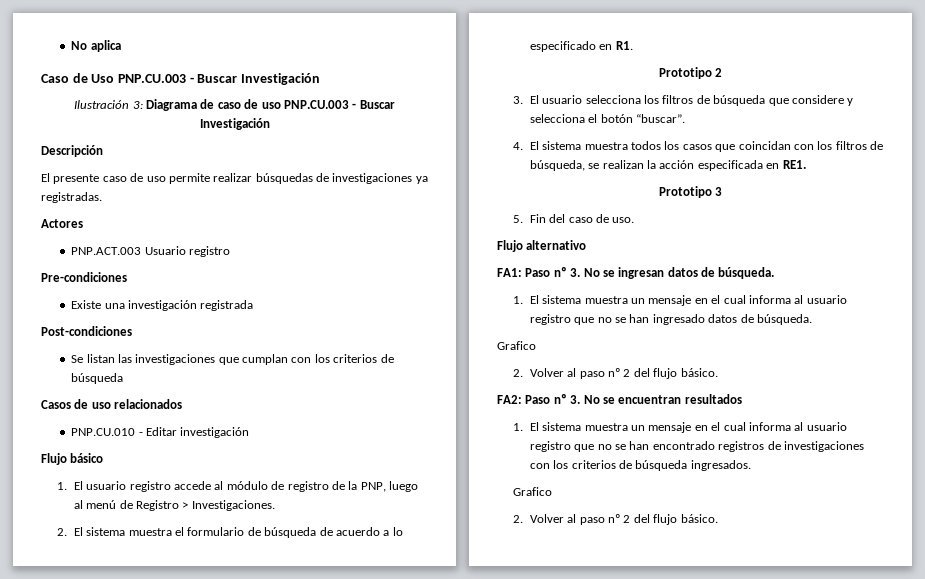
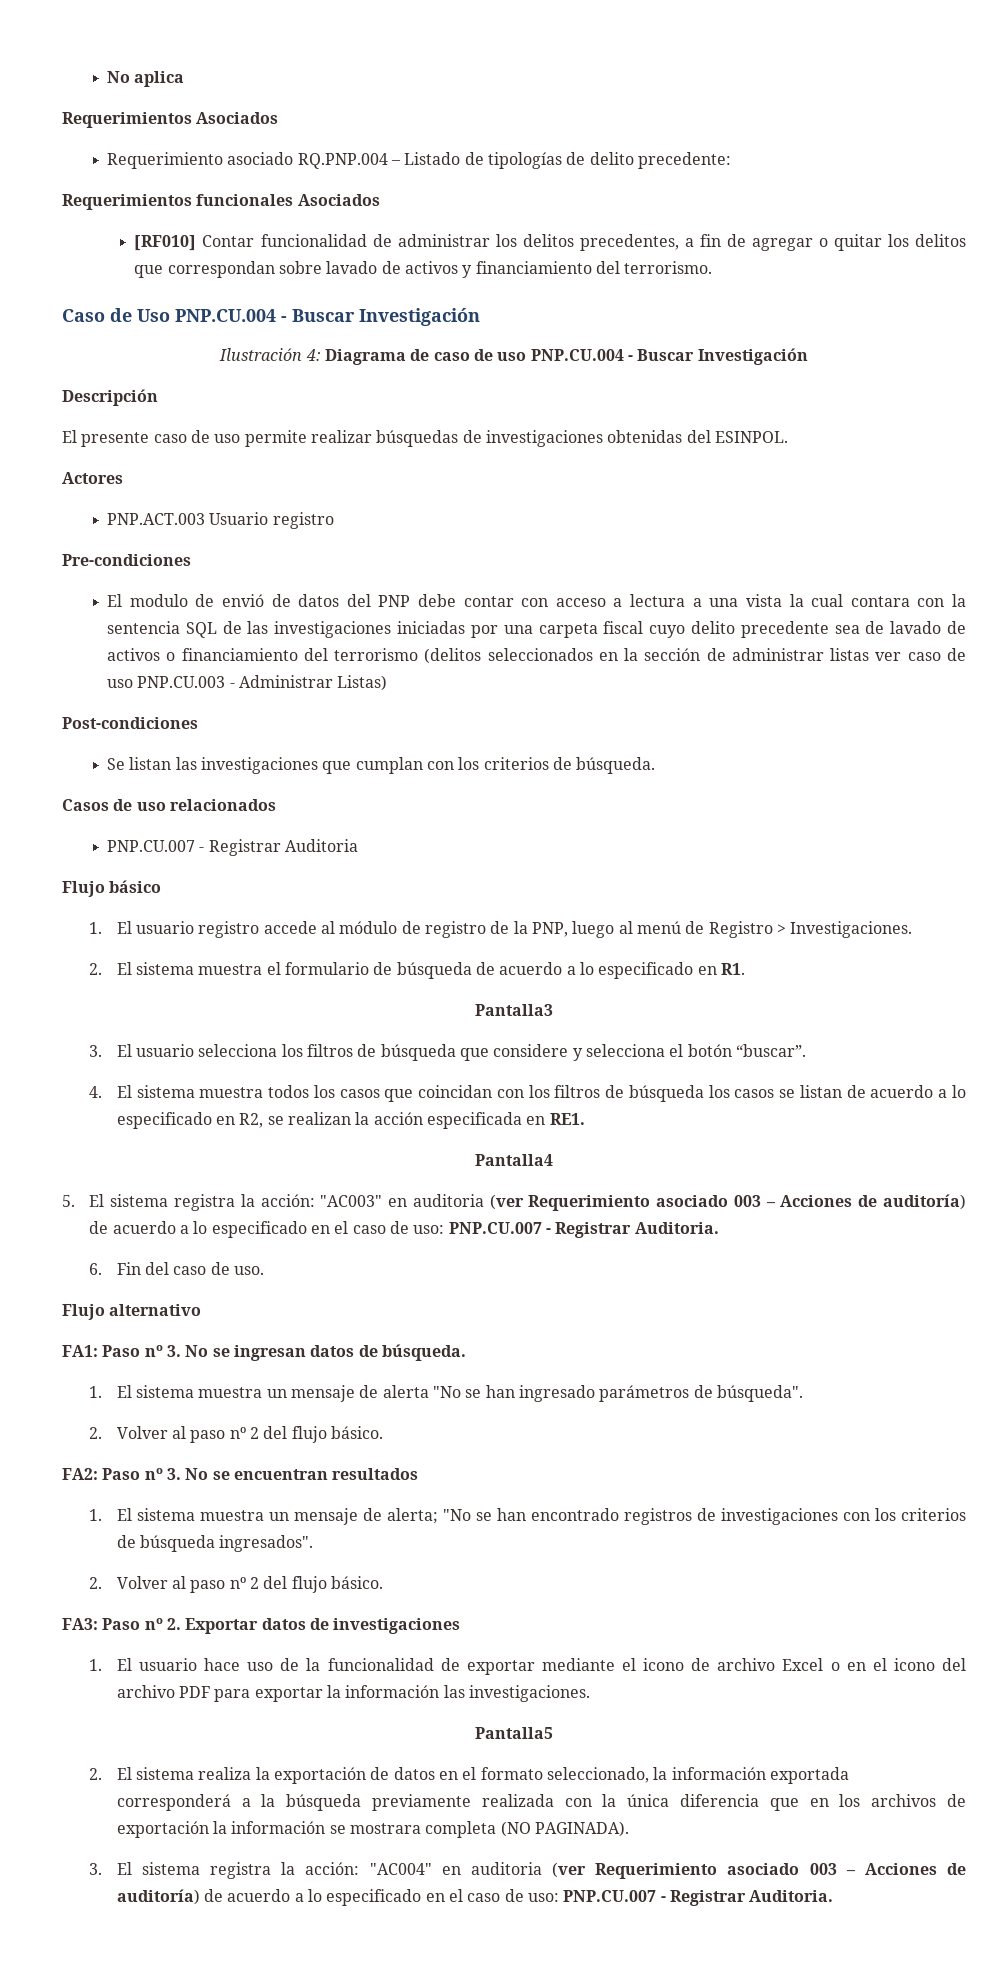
(121, 46) none -> [62,112,279,128] [107,152,731,169] [62,194,380,210] [134,234,967,251] [134,261,713,278] // Requerimientos Asociados // Requerimiento asociado RQ.PNP.004 – Listado de tipologías de delito precedente: // Requerimientos funcionales Asociados // [RF010] Contar funcionalidad de administrar los delitos precedentes, a fin de agregar o quitar los delitos que correspondan sobre lavado de activos y financiamiento del terrorismo.
[117,74,186,83] PNP.CU.003 -> [175,309,276,322] PNP.CU.004
[132,101,143,109] 3: -> [305,349,321,361] 4:
[283,100,349,109] PNP.CU.003 -> [530,349,624,361] PNP.CU.004
[415,176,428,184] [41,192,102,203] ya registradas. -> [607,430,788,443] obtenidas del ESINPOL.
[71,300,254,311] Existe una investigación registrada -> [107,594,966,607] [107,621,967,638] [107,648,967,664] [107,675,388,691] El modulo de envió de datos del PNP debe contar con acceso a lectura a una vista la cual contara con la sentencia SQL de las investigaciones iniciadas por una carpeta fiscal cuyo delito precedente sea de lavado de activos o financiamiento del terrorismo (delitos seleccionados en la sección de administrar listas ver caso de uso PNP.CU.003 - Administrar Listas)
[71,373,124,384] búsqueda -> [576,757,656,774] búsqueda.
[71,427,250,438] PNP.CU.010 - Editar investigación -> [107,839,358,856] PNP.CU.007 - Registrar Auditoria
[658,67,723,79] Prototipo 2 -> [475,1004,553,1016] Pantalla3
[529,160,585,171] búsqueda, -> [628,1085,966,1102] [116,1112,264,1129] búsqueda los casos se listan de acuerdo a lo especificado en R2,
[658,186,723,198] [513,215,524,223] Prototipo 3 // 5. -> [475,1154,553,1166] [62,1194,966,1211] [89,1221,719,1238] [89,1263,103,1275] Pantalla4 // 5. El sistema registra la acción: "AC003" en auditoria (ver Requerimiento asociado 003 – Acciones de auditoría) de acuerdo a lo especificado en el caso de uso: PNP.CU.007 - Registrar Auditoria. // 6.
[694,295,847,304] [529,314,812,325] [497,341,536,350] en el cual informa al usuario registro que no se han ingresado datos de búsqueda. // Grafico -> [359,1385,804,1402] de alerta "No se han ingresado parámetros de búsqueda".
[694,422,847,431] [529,441,612,452] en el cual informa al usuario registro que no -> [362,1508,471,1524] de alerta; "No
[690,460,751,471] [513,487,553,496] [513,514,718,525] ingresados. // Grafico // 2. Volver al paso nº 2 del flujo básico. -> [219,1535,314,1552] [89,1576,384,1593] [62,1618,461,1634] [89,1658,967,1675] [116,1685,591,1702] [475,1727,553,1739] [89,1767,850,1784] [116,1794,966,1811] [116,1821,630,1838] [89,1862,967,1879] [116,1889,834,1906] ingresados". // 2. Volver al paso nº 2 del flujo básico. // FA3: Paso nº 2. Exportar datos de investigaciones // 1. El usuario hace uso de la funcionalidad de exportar mediante el icono de archivo Excel o en el icono del archivo PDF para exportar la información las investigaciones. // Pantalla5 // 2. El sistema realiza la exportación de datos en el formato seleccionado, la información exportada corresponderá a la búsqueda previamente realizada con la única diferencia que en los archivos de exportación la información se mostrara completa (NO PAGINADA). // 3. El sistema registra la acción: "AC004" en auditoria (ver Requerimiento asociado 003 – Acciones de auditoría) de acuerdo a lo especificado en el caso de uso: PNP.CU.007 - Registrar Auditoria.

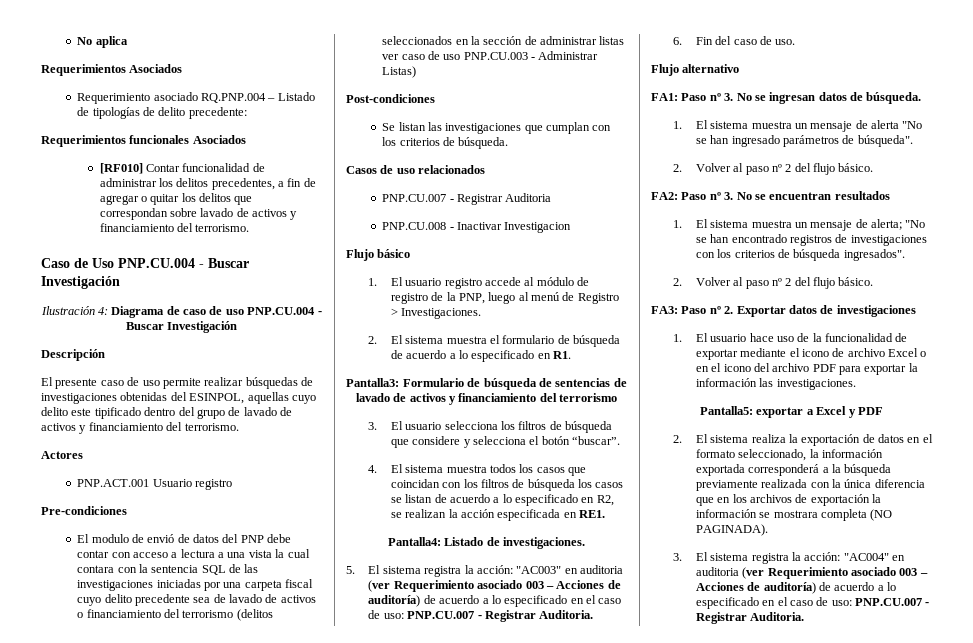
[714,431,788,443] ESINPOL. -> [189,392,316,404] [41,407,292,419] [41,422,239,434] ESINPOL, aquellas cuyo delito este tipificado dentro del grupo de lavado de activos y financiamiento del terrorismo.
[107,513,206,525] PNP.ACT.003 -> [77,479,150,487] PNP.ACT.001
(358, 845) none -> [382,222,572,233] // PNP.CU.008 - Inactivar Investigacion
[475,1004,553,1016] Pantalla3 -> [346,378,627,390] [355,393,618,405] Pantalla3: Formulario de búsqueda de sentencias de lavado de activos y financiamiento del terrorismo
[475,1154,553,1166] Pantalla4 -> [387,537,586,549] Pantalla4: Listado de investigaciones.
[475,1727,553,1739] Pantalla5 -> [700,406,883,418] Pantalla5: exportar a Excel y PDF

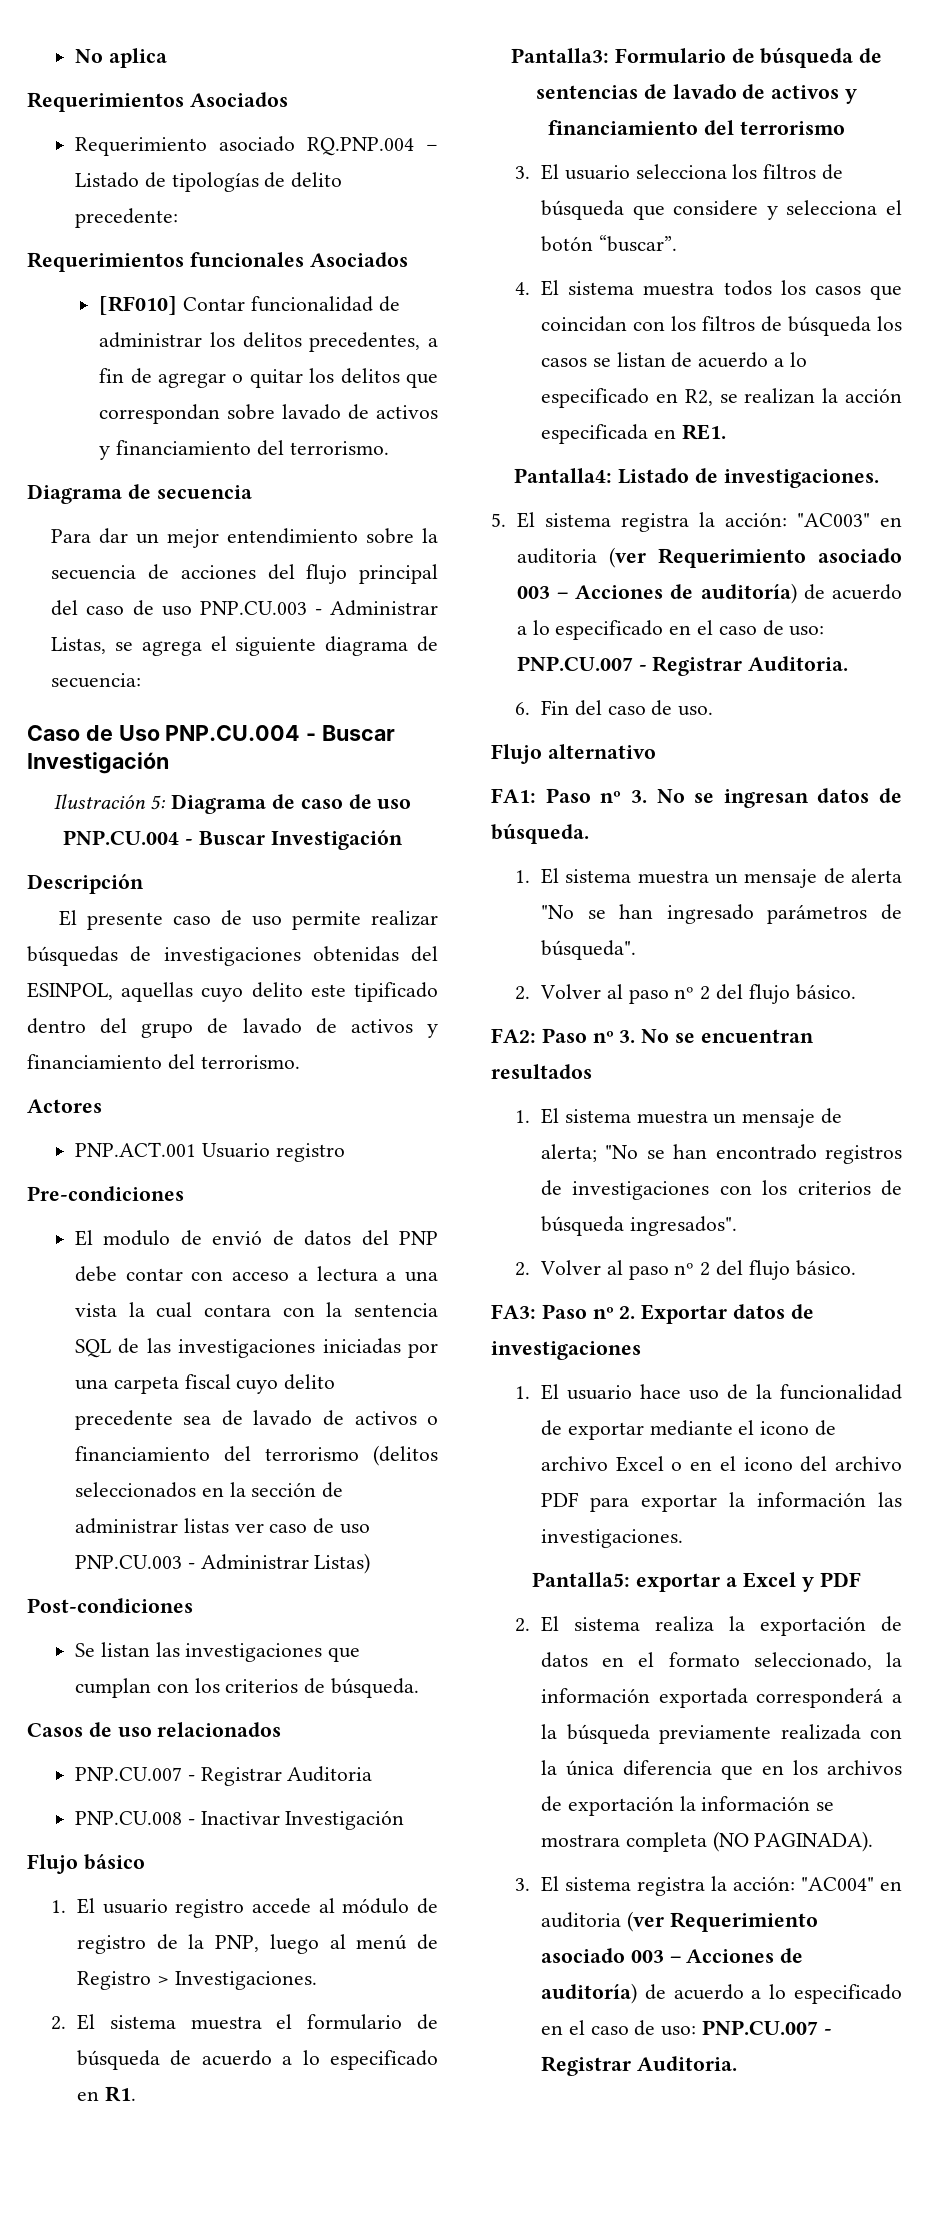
(250, 228) none -> [27,484,252,504] [51,528,439,548] [51,564,438,584] [51,600,438,616] [51,636,438,656] [51,673,142,688] // Diagrama de secuencia // Para dar un mejor entendimiento sobre la secuencia de acciones del flujo principal del caso de uso PNP.CU.003 - Administrar Listas, se agrega el siguiente diagrama de secuencia:
[97,307,108,315] 4: -> [150,795,167,810] 5:
[504,222,572,233] Investigacion -> [285,1810,405,1830] Investigación

